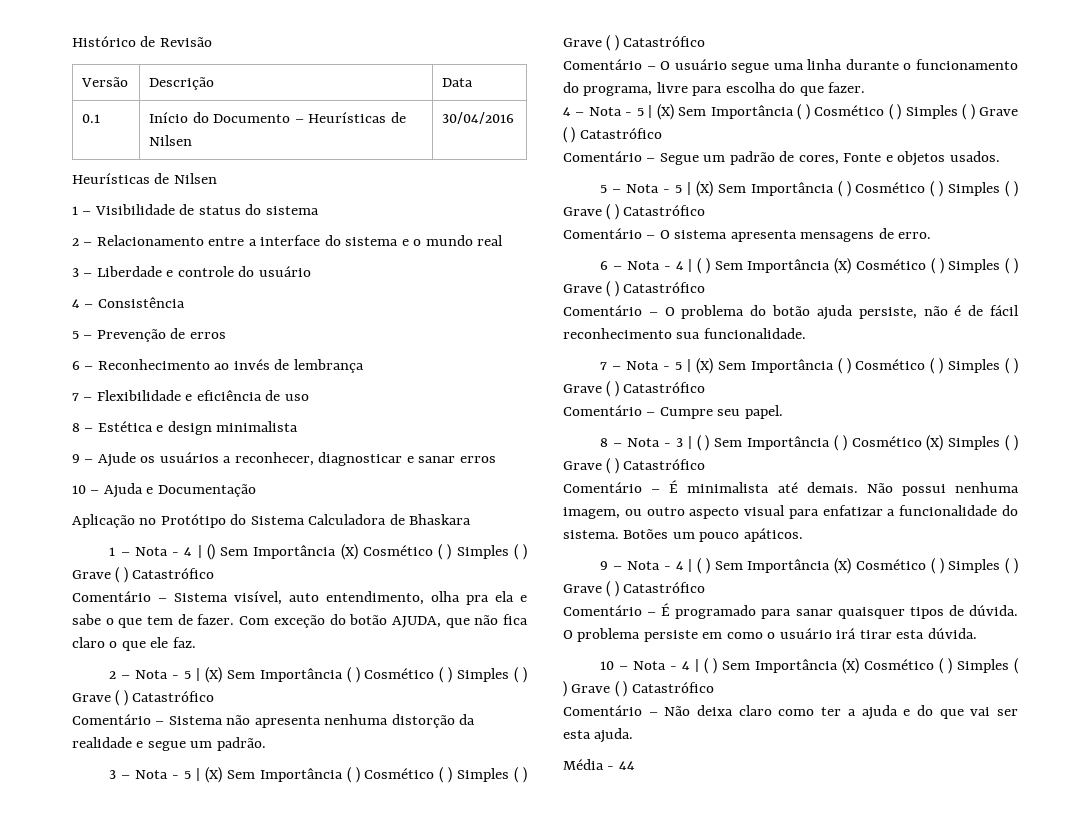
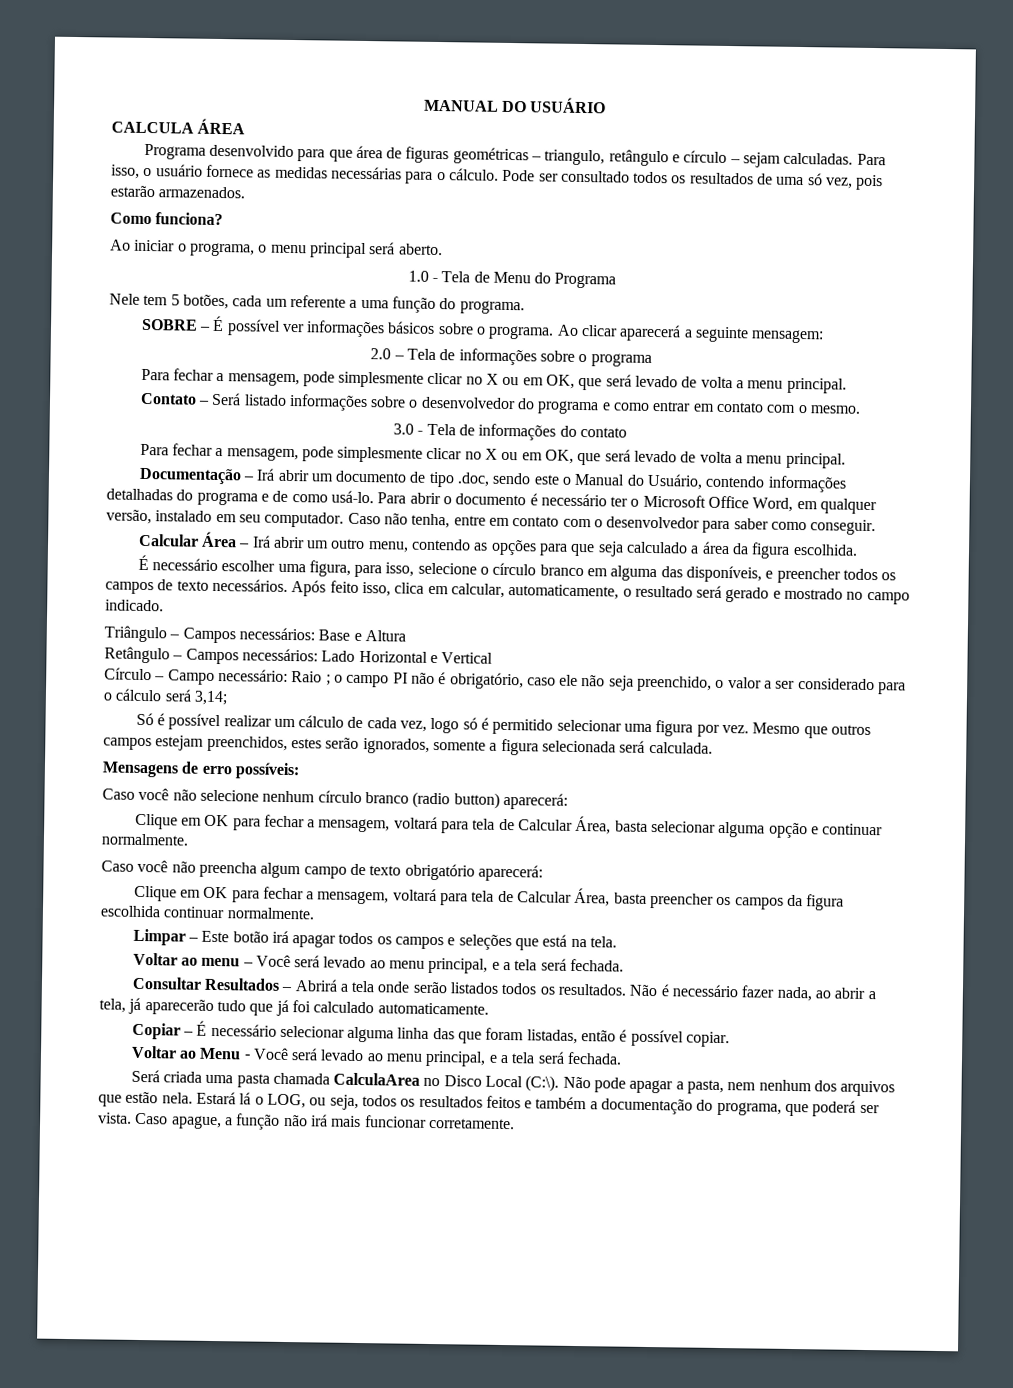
[72,36,212,47] [81,77,129,87] [149,77,215,90] [442,78,474,87] [82,114,101,123] [149,112,406,123] [149,135,193,146] [442,112,515,124] [72,173,217,184] [72,204,319,215] [72,235,504,246] [72,266,311,277] [72,297,185,308] [72,328,226,342] [72,359,364,373] [72,390,309,401] [72,421,299,435] [72,452,496,467] [72,483,256,498] [72,514,472,528] [109,544,528,560] [72,567,215,583] [72,591,527,605] [72,614,528,628] [72,637,196,651] [109,667,527,683] [72,690,215,706] [72,714,476,728] [72,737,266,751] [109,767,527,783] [563,35,706,51] [563,59,1018,73] [563,82,866,96] [563,104,1019,120] [563,127,662,143] [563,151,1000,166] [600,181,1018,197] [563,204,706,220] [563,228,932,242] [600,258,1018,274] [563,281,706,297] [563,305,1019,320] [563,328,806,339] [600,358,1018,374] [563,381,706,397] [563,405,783,419] [600,435,1018,451] [563,458,706,474] [563,480,1019,496] [563,505,1018,519] [563,528,803,542] [600,558,1018,574] [563,581,706,597] [563,603,1018,619] [563,628,977,642] [600,658,1019,674] [563,681,714,697] [563,705,1018,720] [563,728,634,743] [563,759,635,770] Histórico de Revisão // Versão | Descrição | Data // 0.1 | Início do Documento – Heurísticas de Nilsen | 30/04/2016 // Heurísticas de Nilsen // 1 – Visibilidade de status do sistema // 2 – Relacionamento entre a interface do sistema e o mundo real // 3 – Liberdade e controle do usuário // 4 – Consistência // 5 – Prevenção de erros // 6 – Reconhecimento ao invés de lembrança // 7 – Flexibilidade e eficiência de uso // 8 – Estética e design minimalista // 9 – Ajude os usuários a reconhecer, diagnosticar e sanar erros // 10 – Ajuda e Documentação // Aplicação no Protótipo do Sistema Calculadora de Bhaskara // 1 – Nota - 4 | () Sem Importância (X) Cosmético ( ) Simples ( ) Grave ( ) Catastrófico // Comentário – Sistema visível, auto entendimento, olha pra ela e sabe o que tem de fazer. Com exceção do botão AJUDA, que não fica claro o que ele faz. // 2 – Nota - 5 | (X) Sem Importância ( ) Cosmético ( ) Simples ( ) Grave ( ) Catastrófico // Comentário – Sistema não apresenta nenhuma distorção da realidade e segue um padrão. // 3 – Nota - 5 | (X) Sem Importância ( ) Cosmético ( ) Simples ( ) Grave ( ) Catastrófico // Comentário – O usuário segue uma linha durante o funcionamento do programa, livre para escolha do que fazer. // 4 – Nota - 5 | (X) Sem Importância ( ) Cosmético ( ) Simples ( ) Grave ( ) Catastrófico // Comentário – Segue um padrão de cores, Fonte e objetos usados. // 5 – Nota - 5 | (X) Sem Importância ( ) Cosmético ( ) Simples ( ) Grave ( ) Catastrófico // Comentário – O sistema apresenta mensagens de erro. // 6 – Nota - 4 | ( ) Sem Importância (X) Cosmético ( ) Simples ( ) Grave ( ) Catastrófico // Comentário – O problema do botão ajuda persiste, não é de fácil reconhecimento sua funcionalidade. // 7 – Nota - 5 | (X) Sem Importância ( ) Cosmético ( ) Simples ( ) Grave ( ) Catastrófico // Comentário – Cumpre seu papel. // 8 – Nota - 3 | ( ) Sem Importância ( ) Cosmético (X) Simples ( ) Grave ( ) Catastrófico // Comentário – É minimalista até demais. Não possui nenhuma imagem, ou outro aspecto visual para enfatizar a funcionalidade do sistema. Botões um pouco apáticos. // 9 – Nota - 4 | ( ) Sem Importância (X) Cosmético ( ) Simples ( ) Grave ( ) Catastrófico // Comentário – É programado para sanar quaisquer tipos de dúvida. O problema persiste em como o usuário irá tirar esta dúvida. // 10 – Nota - 4 | ( ) Sem Importância (X) Cosmético ( ) Simples ( ) Grave ( ) Catastrófico // Comentário – Não deixa claro como ter a ajuda e do que vai ser esta ajuda. // Média - 44 -> [423,97,607,114] [111,118,246,135] [143,143,886,168] [111,164,884,191] [110,185,246,199] [110,212,224,226] [110,239,443,259] [407,270,617,289] [109,293,525,315] [140,315,825,344] [370,348,652,367] [140,368,847,394] [139,392,861,415] [393,423,627,441] [139,443,846,469] [138,467,847,493] [106,488,878,515] [106,509,877,536] [138,531,858,559] [137,554,897,584] [105,578,910,605] [105,599,164,612] [104,625,406,644] [104,646,494,665] [104,667,907,695] [103,688,228,706] [135,712,871,739] [103,735,713,756] [102,761,300,780] [102,787,568,810] [134,813,884,839] [101,833,189,846] [101,859,543,882] [133,885,845,911] [100,905,315,920] [132,928,618,951] [132,952,625,974] [131,976,876,1002] [99,997,489,1017] [131,1020,731,1048] [130,1045,623,1067] [130,1069,896,1097] [98,1091,880,1117] [98,1112,515,1130] MANUAL DO USUÁRIO // CALCULA ÁREA // Programa desenvolvido para que área de figuras geométricas – triangulo, retângulo e círculo – sejam calculadas. Para isso, o usuário fornece as medidas necessárias para o cálculo. Pode ser consultado todos os resultados de uma só vez, pois estarão armazenados. // Como funciona? // Ao iniciar o programa, o menu principal será aberto. // 1.0 - Tela de Menu do Programa // Nele tem 5 botões, cada um referente a uma função do programa. // SOBRE – É possível ver informações básicos sobre o programa. Ao clicar aparecerá a seguinte mensagem: // 2.0 – Tela de informações sobre o programa // Para fechar a mensagem, pode simplesmente clicar no X ou em OK, que será levado de volta a menu principal. // Contato – Será listado informações sobre o desenvolvedor do programa e como entrar em contato com o mesmo. // 3.0 - Tela de informações do contato // Para fechar a mensagem, pode simplesmente clicar no X ou em OK, que será levado de volta a menu principal. // Documentação – Irá abrir um documento de tipo .doc, sendo este o Manual do Usuário, contendo informações detalhadas do programa e de como usá-lo. Para abrir o documento é necessário ter o Microsoft Office Word, em qualquer versão, instalado em seu computador. Caso não tenha, entre em contato com o desenvolvedor para saber como conseguir. // Calcular Área – Irá abrir um outro menu, contendo as opções para que seja calculado a área da figura escolhida. // É necessário escolher uma figura, para isso, selecione o círculo branco em alguma das disponíveis, e preencher todos os campos de texto necessários. Após feito isso, clica em calcular, automaticamente, o resultado será gerado e mostrado no campo indicado. // Triângulo – Campos necessários: Base e Altura // Retângulo – Campos necessários: Lado Horizontal e Vertical // Círculo – Campo necessário: Raio ; o campo PI não é obrigatório, caso ele não seja preenchido, o valor a ser considerado para o cálculo será 3,14; // Só é possível realizar um cálculo de cada vez, logo só é permitido selecionar uma figura por vez. Mesmo que outros campos estejam preenchidos, estes serão ignorados, somente a figura selecionada será calculada. // Mensagens de erro possíveis: // Caso você não selecione nenhum círculo branco (radio button) aparecerá: // Clique em OK para fechar a mensagem, voltará para tela de Calcular Área, basta selecionar alguma opção e continuar normalmente. // Caso você não preencha algum campo de texto obrigatório aparecerá: // Clique em OK para fechar a mensagem, voltará para tela de Calcular Área, basta preencher os campos da figura escolhida continuar normalmente. // Limpar – Este botão irá apagar todos os campos e seleções que está na tela. // Voltar ao menu – Você será levado ao menu principal, e a tela será fechada. // Consultar Resultados – Abrirá a tela onde serão listados todos os resultados. Não é necessário fazer nada, ao abrir a tela, já aparecerão tudo que já foi calculado automaticamente. // Copiar – É necessário selecionar alguma linha das que foram listadas, então é possível copiar. // Voltar ao Menu - Você será levado ao menu principal, e a tela será fechada. // Será criada uma pasta chamada CalculaArea no Disco Local (C:\). Não pode apagar a pasta, nem nenhum dos arquivos que estão nela. Estará lá o LOG, ou seja, todos os resultados feitos e também a documentação do programa, que poderá ser vista. Caso apague, a função não irá mais funcionar corretamente.

